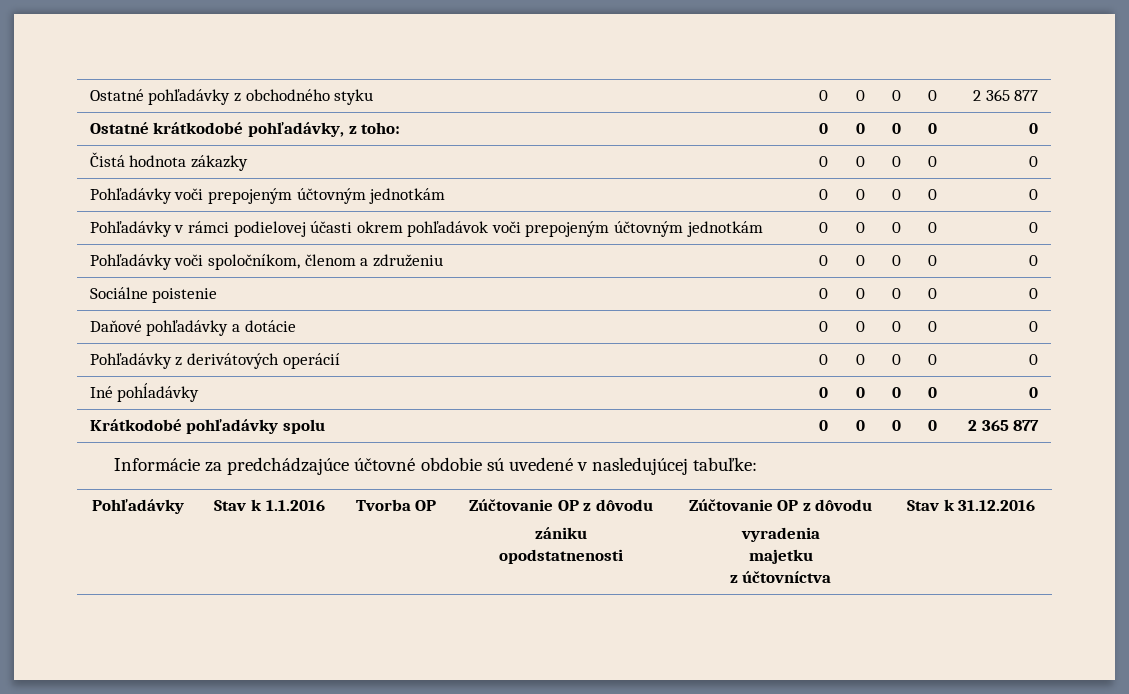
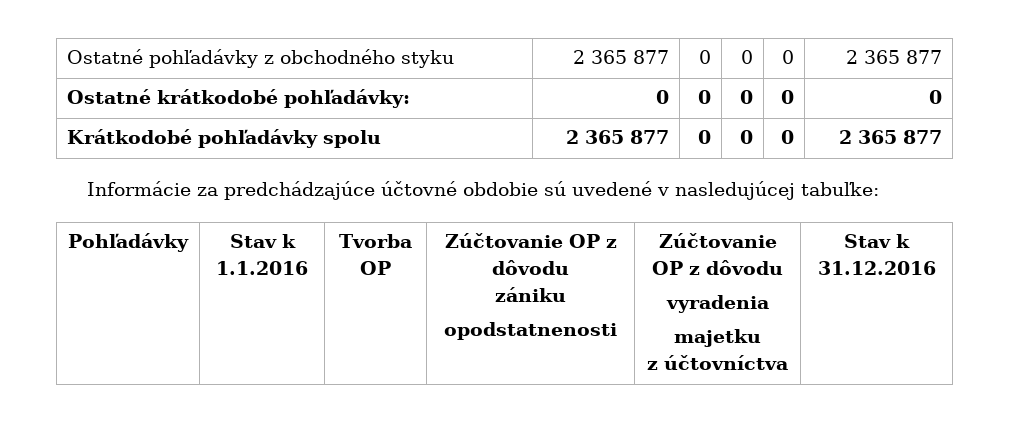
[819,90,829,101] 0 -> [572,50,669,64] 2 365 877
[247,122,401,137] [819,123,829,134] [856,123,866,134] [892,123,902,134] [928,123,938,134] [1029,123,1039,134] [89,152,248,171] [819,156,829,167] [856,156,866,167] [892,156,902,167] [928,156,938,167] [1029,156,1039,167] [89,188,446,204] [819,189,829,200] [856,189,866,200] [892,189,902,200] [928,189,938,200] [1029,189,1039,200] [89,221,763,237] [819,222,829,233] [856,222,866,233] [892,222,902,233] [928,222,938,233] [1029,222,1039,233] [89,254,443,270] [819,255,829,266] [856,255,866,266] [892,255,902,266] [928,255,938,266] [1029,255,1039,266] [89,287,218,303] [819,288,829,299] [856,288,866,299] [892,288,902,299] [928,288,938,299] [1029,288,1039,299] [89,320,296,336] [819,321,829,332] [856,321,866,332] [892,321,902,332] [928,321,938,332] [1029,321,1039,332] [89,353,340,369] [819,354,829,365] [856,354,866,365] [892,354,902,365] [928,354,938,365] [1029,354,1039,365] [89,383,200,402] pohľadávky, z toho: | 0 | 0 | 0 | 0 | 0 // Čistá hodnota zákazky | 0 | 0 | 0 | 0 | 0 // Pohľadávky voči prepojeným účtovným jednotkám | 0 | 0 | 0 | 0 | 0 // Pohľadávky v rámci podielovej účasti okrem pohľadávok voči prepojeným účtovným jednotkám | 0 | 0 | 0 | 0 | 0 // Pohľadávky voči spoločníkom, členom a združeniu | 0 | 0 | 0 | 0 | 0 // Sociálne poistenie | 0 | 0 | 0 | 0 | 0 // Daňové pohľadávky a dotácie | 0 | 0 | 0 | 0 | 0 // Pohľadávky z derivátových operácií | 0 | 0 | 0 | 0 | 0 // Iné pohĺadávky -> [284,89,411,108] pohľadávky:
[819,420,829,431] 0 -> [565,130,669,144] 2 365 877

